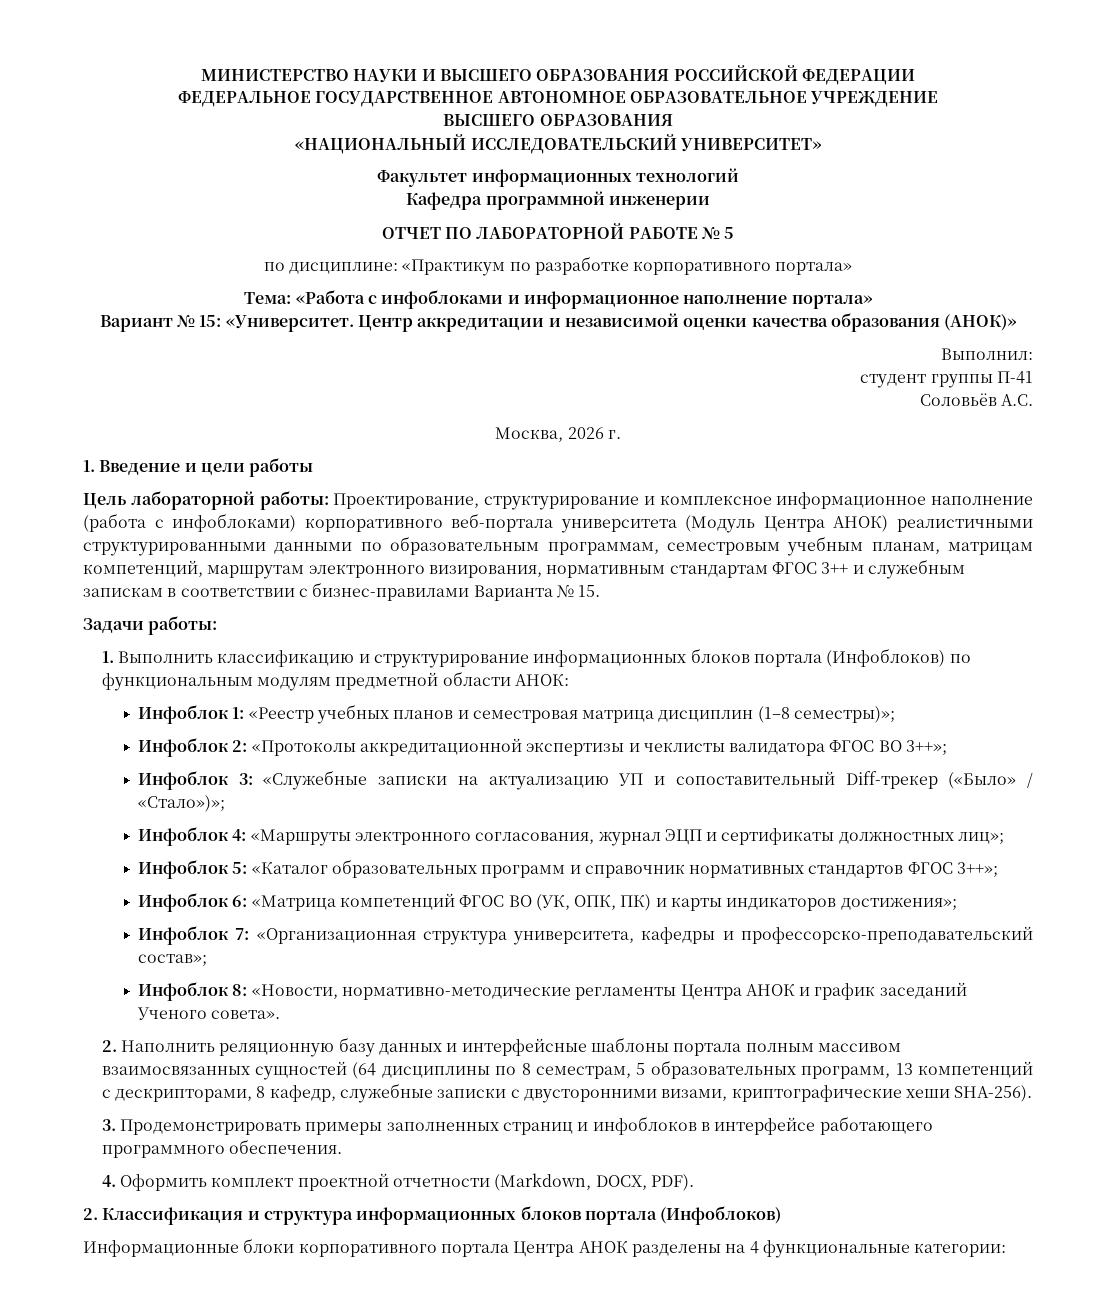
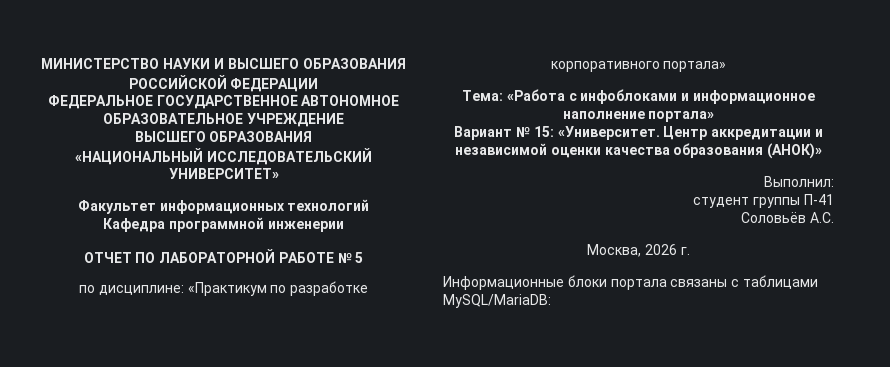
[83,458,314,477] [83,491,1033,510] [83,513,1033,533] [83,536,1033,556] [83,559,965,579] [83,582,601,601] [83,616,218,635] [101,648,971,668] [101,671,569,691] [137,704,896,724] [137,738,948,757] [137,770,1034,790] [137,795,225,812] [137,827,1005,846] [137,859,999,879] [137,893,957,912] [137,926,1033,945] [137,954,207,966] [137,982,967,1001] [136,1007,281,1020] [101,1037,901,1057] [101,1060,1033,1080] [101,1083,1033,1103] [101,1116,933,1135] [101,1139,342,1158] [101,1173,694,1191] [83,1206,782,1225] [83,1238,1007,1258] 1. Введение и цели работы // Цель лабораторной работы: Проектирование, структурирование и комплексное информационное наполнение (работа с инфоблоками) корпоративного веб-портала университета (Модуль Центра АНОК) реалистичными структурированными данными по образовательным программам, семестровым учебным планам, матрицам компетенций, маршрутам электронного визирования, нормативным стандартам ФГОС 3++ и служебным запискам в соответствии с бизнес-правилами Варианта № 15. // Задачи работы: // 1. Выполнить классификацию и структурирование информационных блоков портала (Инфоблоков) по функциональным модулям предметной области АНОК: // Инфоблок 1: «Реестр учебных планов и семестровая матрица дисциплин (1–8 семестры)»; // Инфоблок 2: «Протоколы аккредитационной экспертизы и чеклисты валидатора ФГОС ВО 3++»; // Инфоблок 3: «Служебные записки на актуализацию УП и сопоставительный Diff-трекер («Было» / «Стало»)»; // Инфоблок 4: «Маршруты электронного согласования, журнал ЭЦП и сертификаты должностных лиц»; // Инфоблок 5: «Каталог образовательных программ и справочник нормативных стандартов ФГОС 3++»; // Инфоблок 6: «Матрица компетенций ФГОС ВО (УК, ОПК, ПК) и карты индикаторов достижения»; // Инфоблок 7: «Организационная структура университета, кафедры и профессорско-преподавательский состав»; // Инфоблок 8: «Новости, нормативно-методические регламенты Центра АНОК и график заседаний Ученого совета». // 2. Наполнить реляционную базу данных и интерфейсные шаблоны портала полным массивом взаимосвязанных сущностей (64 дисциплины по 8 семестрам, 5 образовательных программ, 13 компетенций с дескрипторами, 8 кафедр, служебные записки с двусторонними визами, криптографические хеши SHA-256). // 3. Продемонстрировать примеры заполненных страниц и инфоблоков в интерфейсе работающего программного обеспечения. // 4. Оформить комплект проектной отчетности (Markdown, DOCX, PDF). // 2. Классификация и структура информационных блоков портала (Инфоблоков) // Информационные блоки корпоративного портала Центра АНОК разделены на 4 функциональные категории: -> [443,275,818,290] [443,294,551,308] Информационные блоки портала связаны с таблицами MySQL/MariaDB:

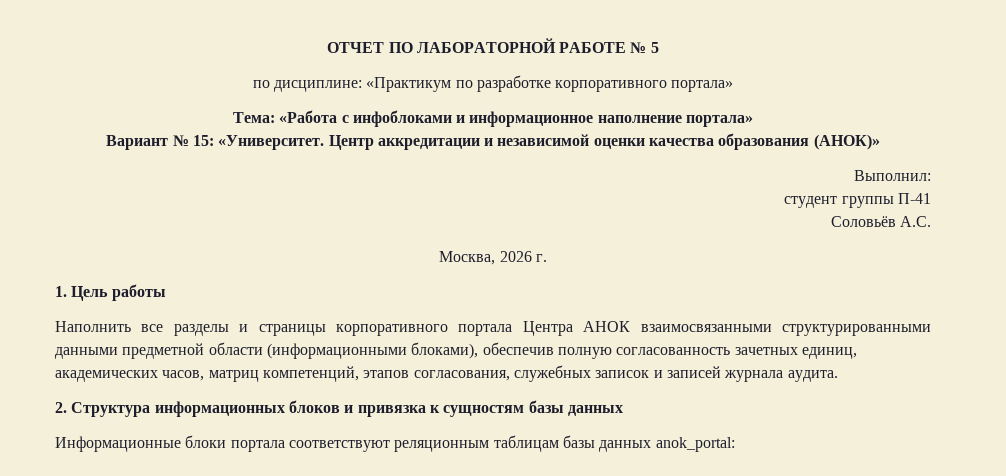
[41,58,406,69] [128,75,319,92] [47,95,400,109] [103,113,344,127] [134,131,313,142] [75,148,372,165] [168,168,279,179] [77,199,370,214] [103,217,344,232] МИНИСТЕРСТВО НАУКИ И ВЫСШЕГО ОБРАЗОВАНИЯ РОССИЙСКОЙ ФЕДЕРАЦИИ // ФЕДЕРАЛЬНОЕ ГОСУДАРСТВЕННОЕ АВТОНОМНОЕ ОБРАЗОВАТЕЛЬНОЕ УЧРЕЖДЕНИЕ // ВЫСШЕГО ОБРАЗОВАНИЯ // «НАЦИОНАЛЬНЫЙ ИССЛЕДОВАТЕЛЬСКИЙ УНИВЕРСИТЕТ» // Факультет информационных технологий // Кафедра программной инженерии // -> (327, 47) none
[443,275,818,290] [443,294,551,308] Информационные блоки портала связаны с таблицами MySQL/MariaDB: -> [55,284,166,301] [55,321,932,336] [55,342,857,359] [55,365,838,382] [55,400,623,417] [55,435,735,452] 1. Цель работы // Наполнить все разделы и страницы корпоративного портала Центра АНОК взаимосвязанными структурированными данными предметной области (информационными блоками), обеспечив полную согласованность зачетных единиц, академических часов, матриц компетенций, этапов согласования, служебных записок и записей журнала аудита. // 2. Структура информационных блоков и привязка к сущностям базы данных // Информационные блоки портала соответствуют реляционным таблицам базы данных anok_portal:

